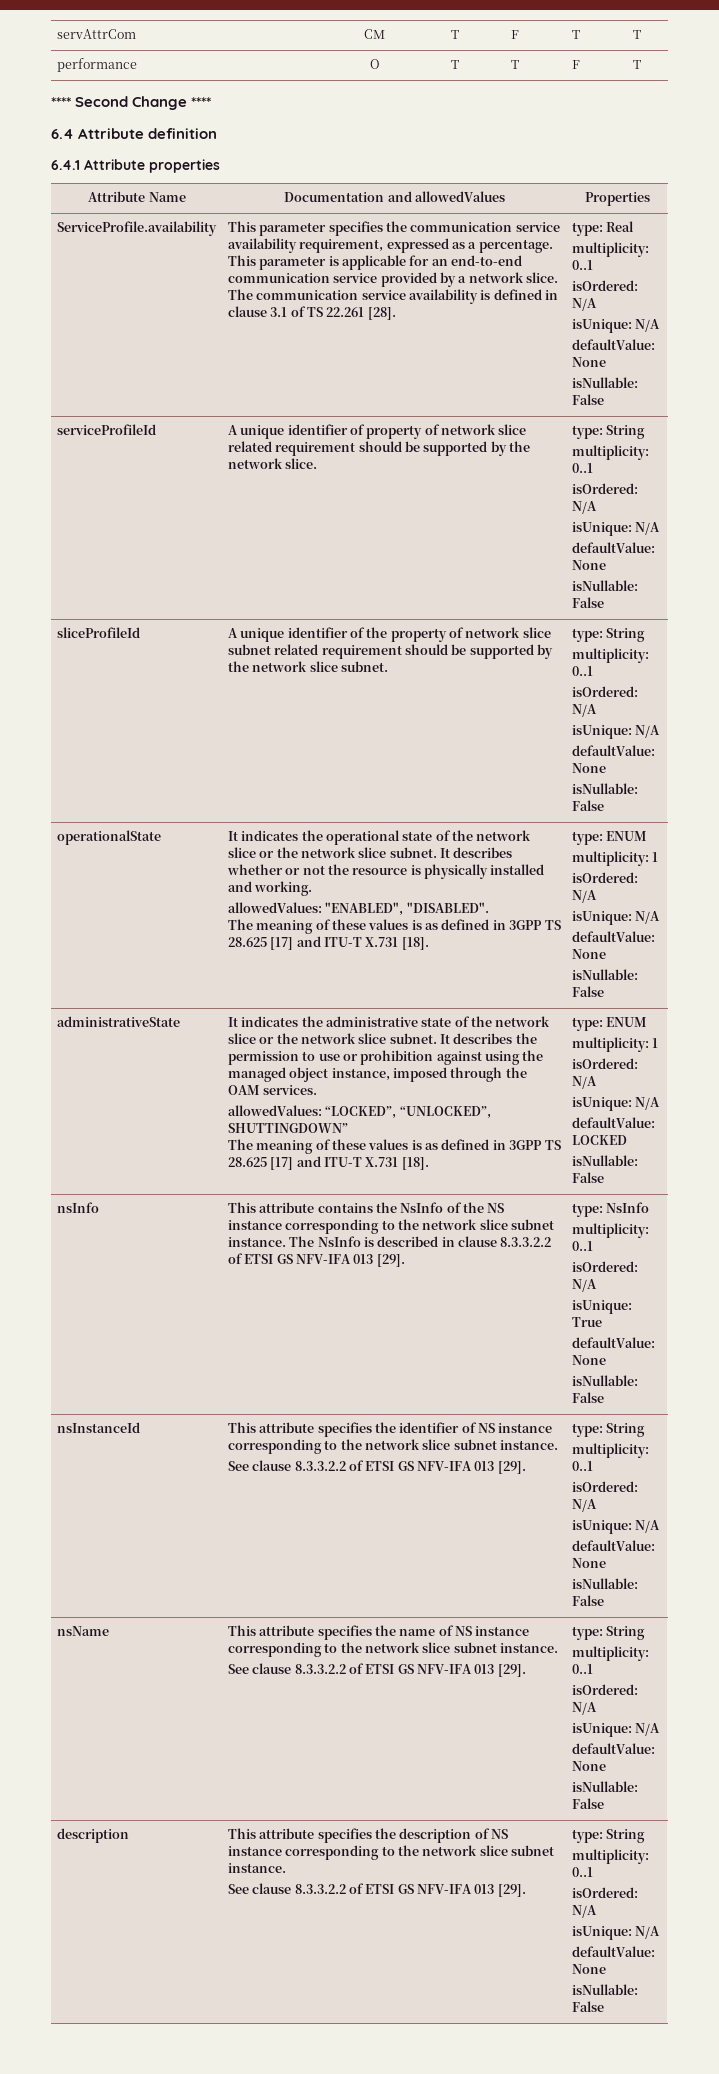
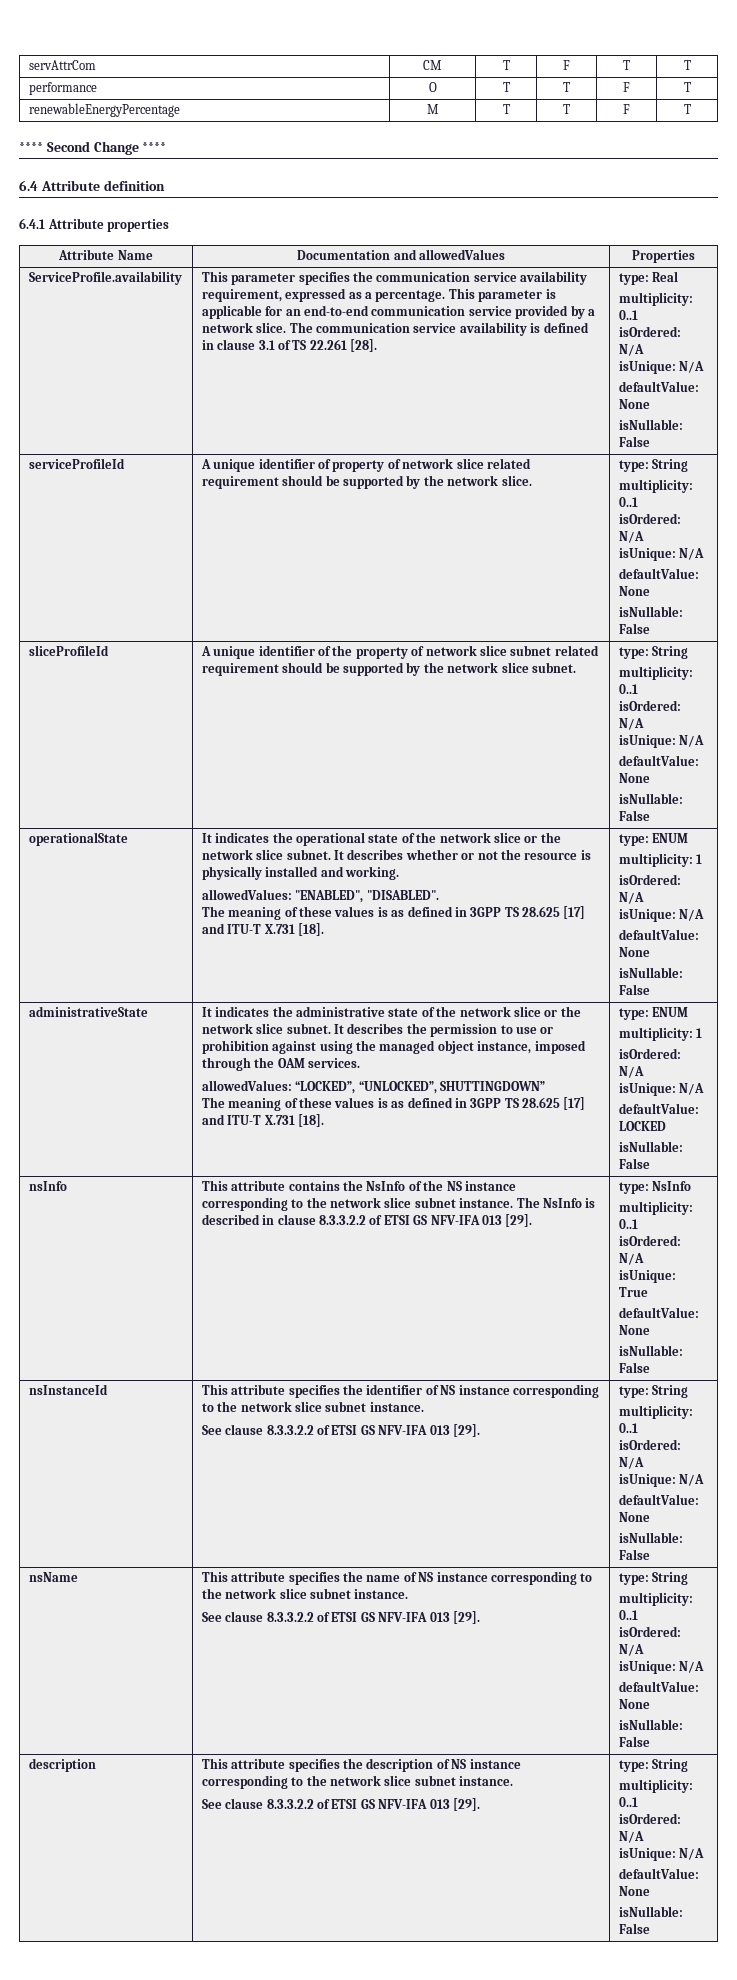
(641, 64) none -> [28,103,180,117] [426,104,439,114] [502,104,510,114] [563,104,570,114] [623,104,630,114] [683,104,691,114] // renewableEnergyPercentage | M | T | T | F | T

